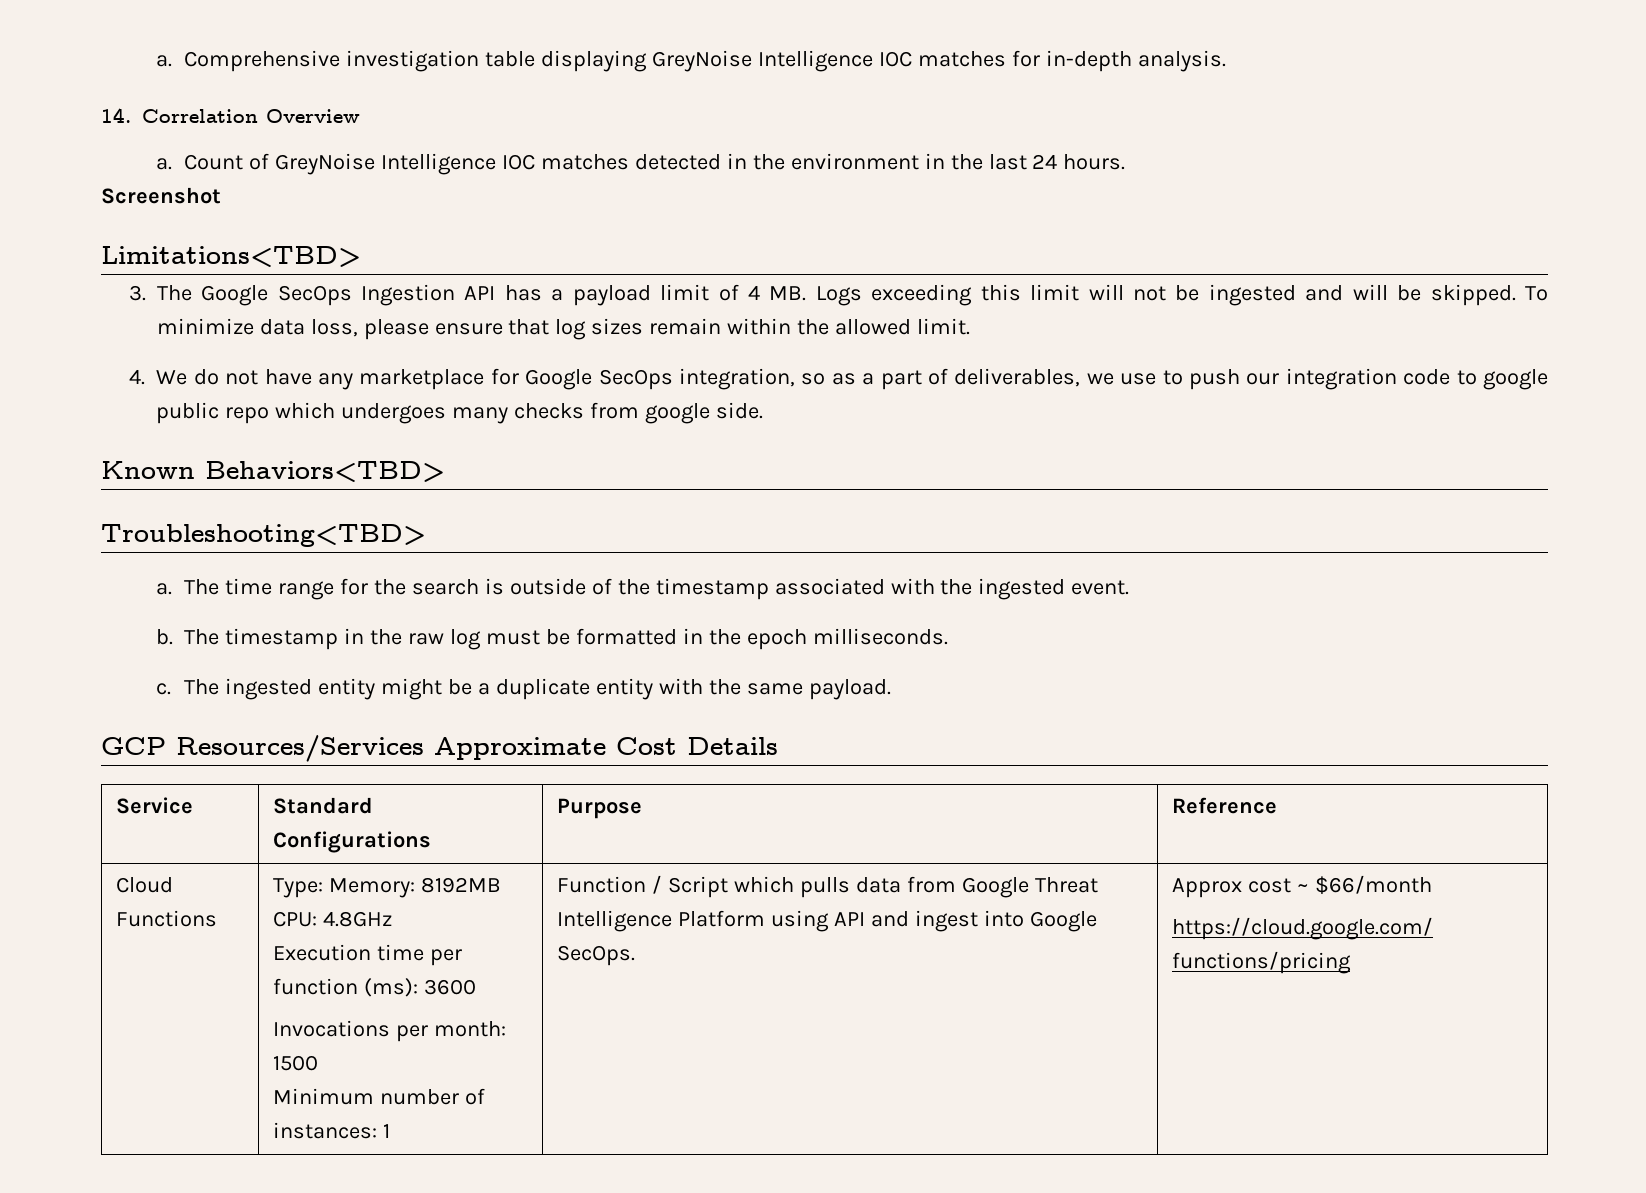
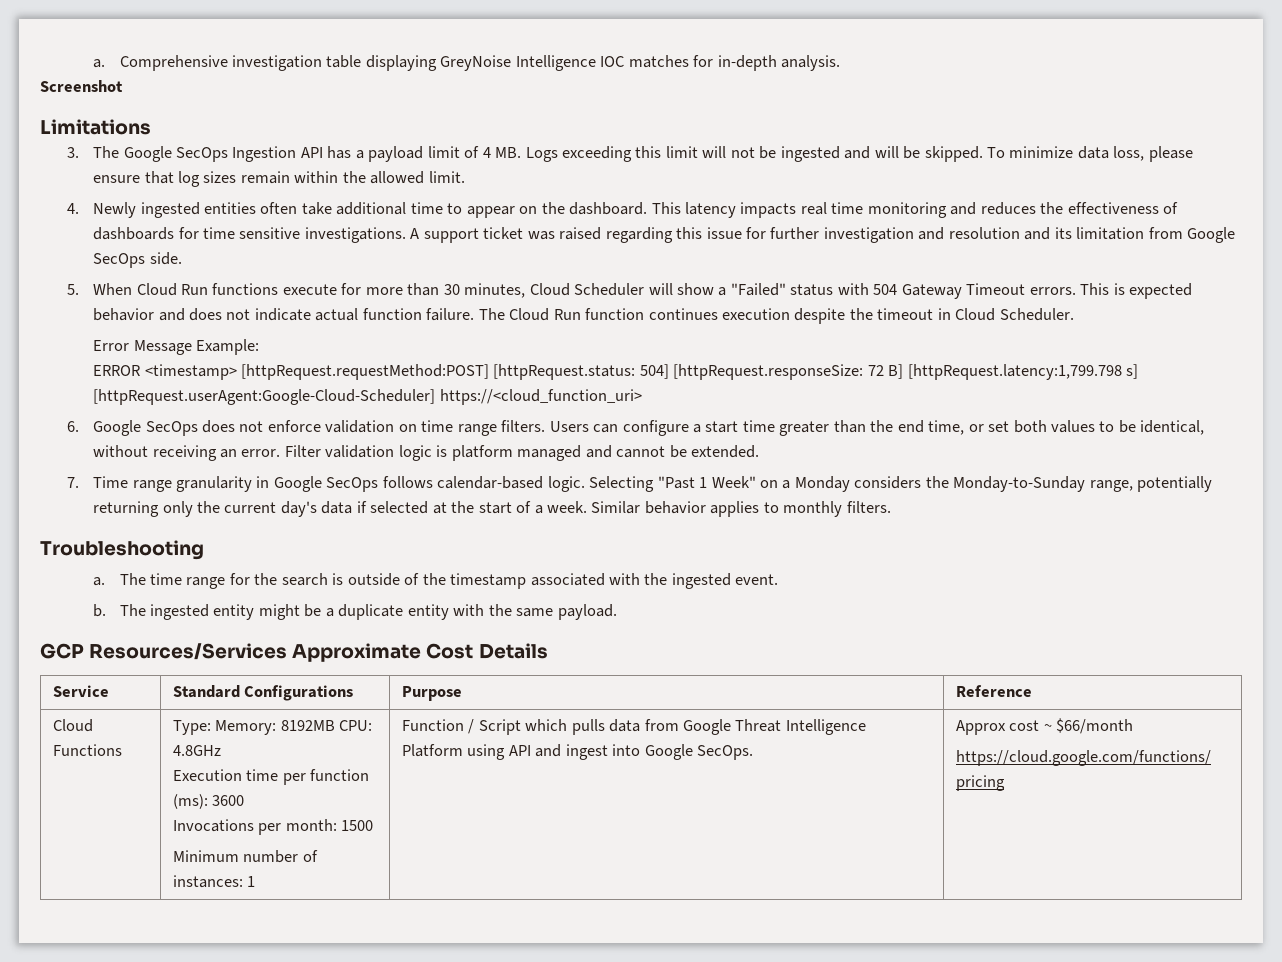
[101,108,360,123] [156,153,1126,175] // 14. Correlation Overview // a. Count of GreyNoise Intelligence IOC matches detected in the environment in the last 24 hours. -> (841, 63) none
[101,246,361,267] Limitations<TBD> -> [40,119,151,135] Limitations
[156,368,1548,390] [156,402,764,424] [101,461,445,482] [101,524,426,547] We do not have any marketplace for Google SecOps integration, so as a part of deliverables, we use to push our integration code to google public repo which undergoes many checks from google side. // Known Behaviors<TBD> // Troubleshooting<TBD> -> [93,202,1179,218] [93,227,1236,243] [93,252,182,268] [66,283,1192,299] [93,308,1074,324] [93,339,259,355] [93,364,1139,380] [93,389,642,405] [66,420,1205,436] [93,445,759,461] [66,476,1213,492] [93,501,891,517] [40,540,204,560] Newly ingested entities often take additional time to appear on the dashboard. This latency impacts real time monitoring and reduces the effectiveness of dashboards for time sensitive investigations. A support ticket was raised regarding this issue for further investigation and resolution and its limitation from Google SecOps side. // 5. When Cloud Run functions execute for more than 30 minutes, Cloud Scheduler will show a "Failed" status with 504 Gateway Timeout errors. This is expected behavior and does not indicate actual function failure. The Cloud Run function continues execution despite the timeout in Cloud Scheduler. // Error Message Example: // ERROR <timestamp> [httpRequest.requestMethod:POST] [httpRequest.status: 504] [httpRequest.responseSize: 72 B] [httpRequest.latency:1,799.798 s] [httpRequest.userAgent:Google-Cloud-Scheduler] https://<cloud_function_uri> // 6. Google SecOps does not enforce validation on time range filters. Users can configure a start time greater than the end time, or set both values to be identical, without receiving an error. Filter validation logic is platform managed and cannot be extended. // 7. Time range granularity in Google SecOps follows calendar-based logic. Selecting "Past 1 Week" on a Monday considers the Monday-to-Sunday range, potentially returning only the current day's data if selected at the start of a week. Similar behavior applies to monthly filters. // Troubleshooting
[225,628,948,650] [156,679,220,695] timestamp in the raw log must be formatted in the epoch milliseconds. // c. The -> (146, 610) none

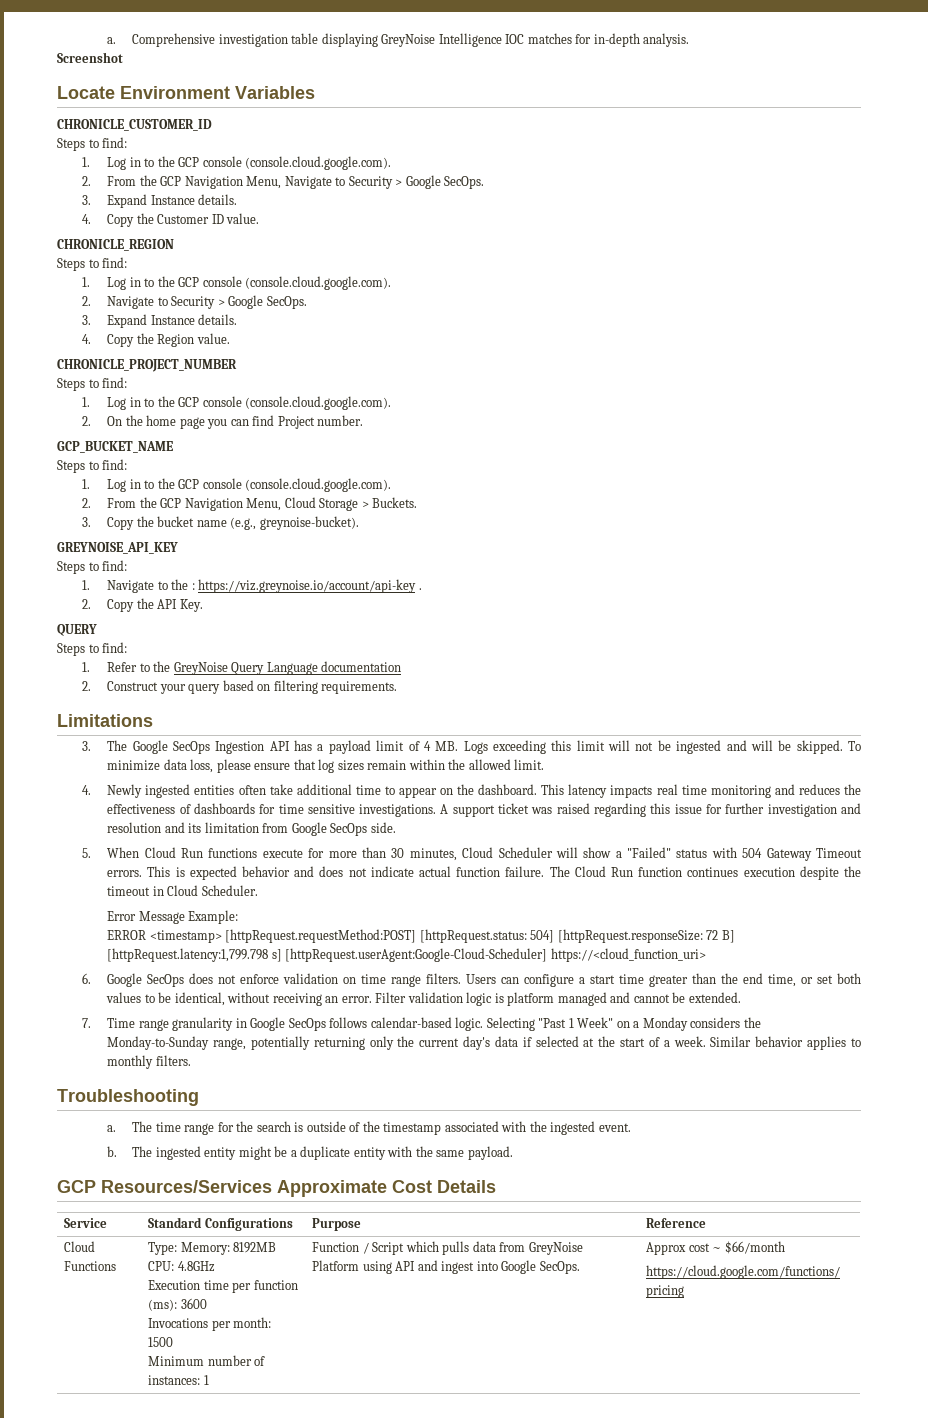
(123, 86) none -> [57,86,315,99] [57,119,212,131] [57,137,128,151] [82,156,392,170] [82,175,485,189] [82,194,238,208] [82,213,260,227] [57,239,174,251] [57,257,128,271] [82,276,392,290] [82,295,307,309] [82,314,238,328] [82,333,230,347] [57,359,237,372] [57,377,128,391] [82,396,392,410] [82,415,364,429] [57,441,173,453] [57,459,128,473] [82,478,392,492] [82,497,418,511] [82,516,359,530] [57,542,178,554] [57,560,128,574] [82,579,422,593] [82,598,203,612] [57,624,97,636] [57,642,128,656] [82,661,402,675] [82,680,398,694] // Locate Environment Variables // CHRONICLE_CUSTOMER_ID // Steps to find: // 1. Log in to the GCP console (console.cloud.google.com). // 2. From the GCP Navigation Menu, Navigate to Security > Google SecOps. // 3. Expand Instance details. // 4. Copy the Customer ID value. // CHRONICLE_REGION // Steps to find: // 1. Log in to the GCP console (console.cloud.google.com). // 2. Navigate to Security > Google SecOps. // 3. Expand Instance details. // 4. Copy the Region value. // CHRONICLE_PROJECT_NUMBER // Steps to find: // 1. Log in to the GCP console (console.cloud.google.com). // 2. On the home page you can find Project number. // GCP_BUCKET_NAME // Steps to find: // 1. Log in to the GCP console (console.cloud.google.com). // 2. From the GCP Navigation Menu, Cloud Storage > Buckets. // 3. Copy the bucket name (e.g., greynoise-bucket). // GREYNOISE_API_KEY // Steps to find: // 1. Navigate to the : https://viz.greynoise.io/account/api-key . // 2. Copy the API Key. // QUERY // Steps to find: // 1. Refer to the GreyNoise Query Language documentation // 2. Construct your query based on filtering requirements.
[682,719,866,735] Google Threat Intelligence -> [528,1242,583,1255] GreyNoise

